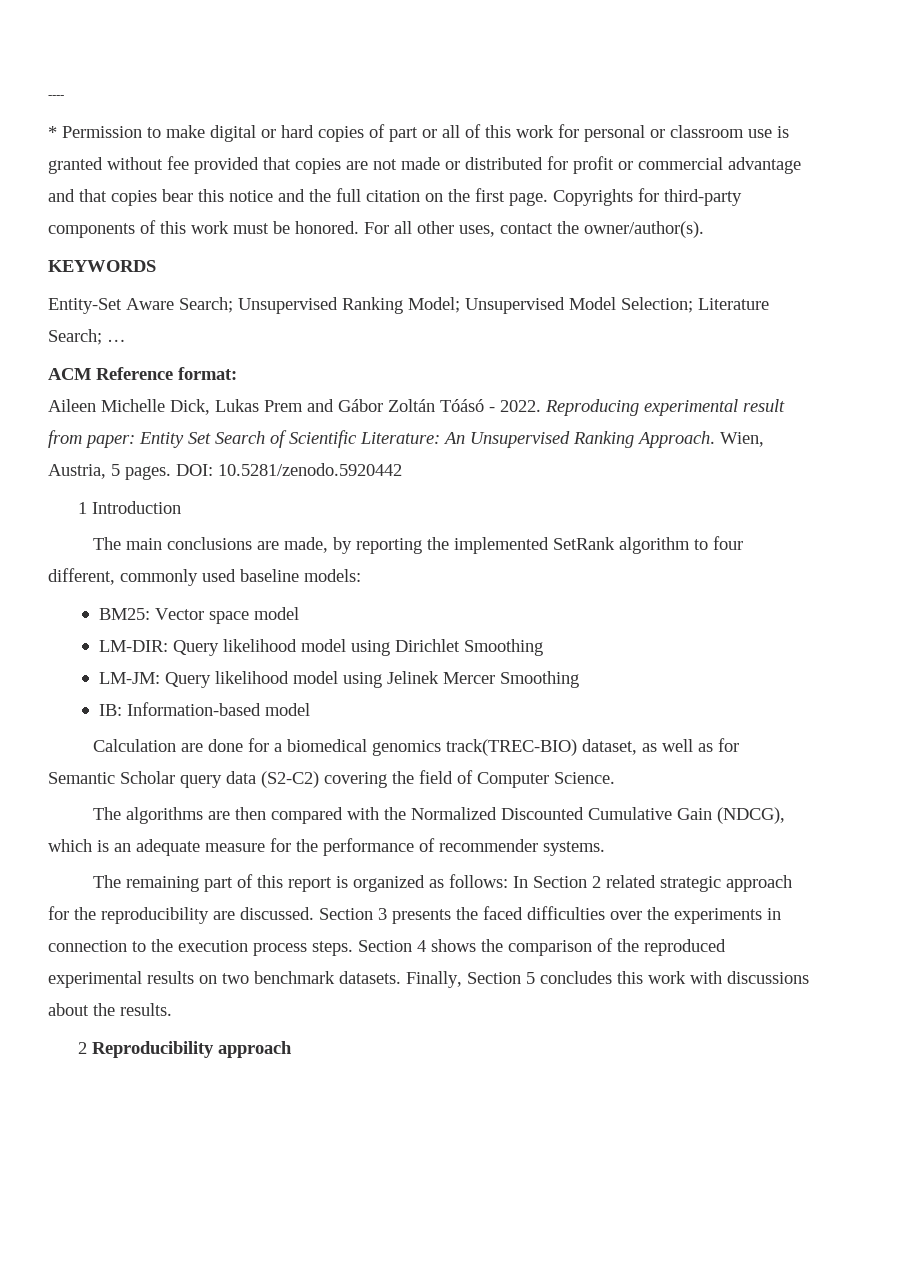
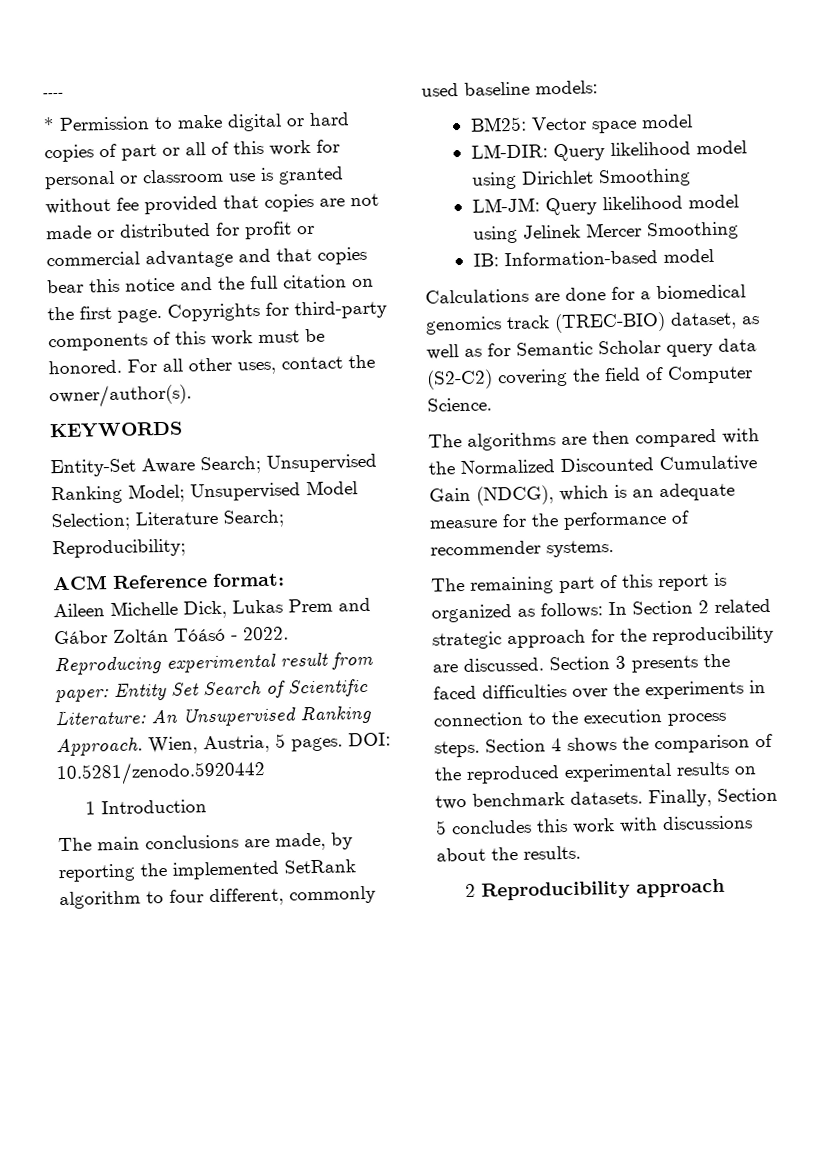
[107,339,126,342] … -> [52,538,186,559] Reproducibility;
[93,739,177,752] Calculation -> [425,288,529,304] Calculations
[446,739,578,756] track(TREC-BIO) -> [506,311,666,334] track (TREC-BIO)

